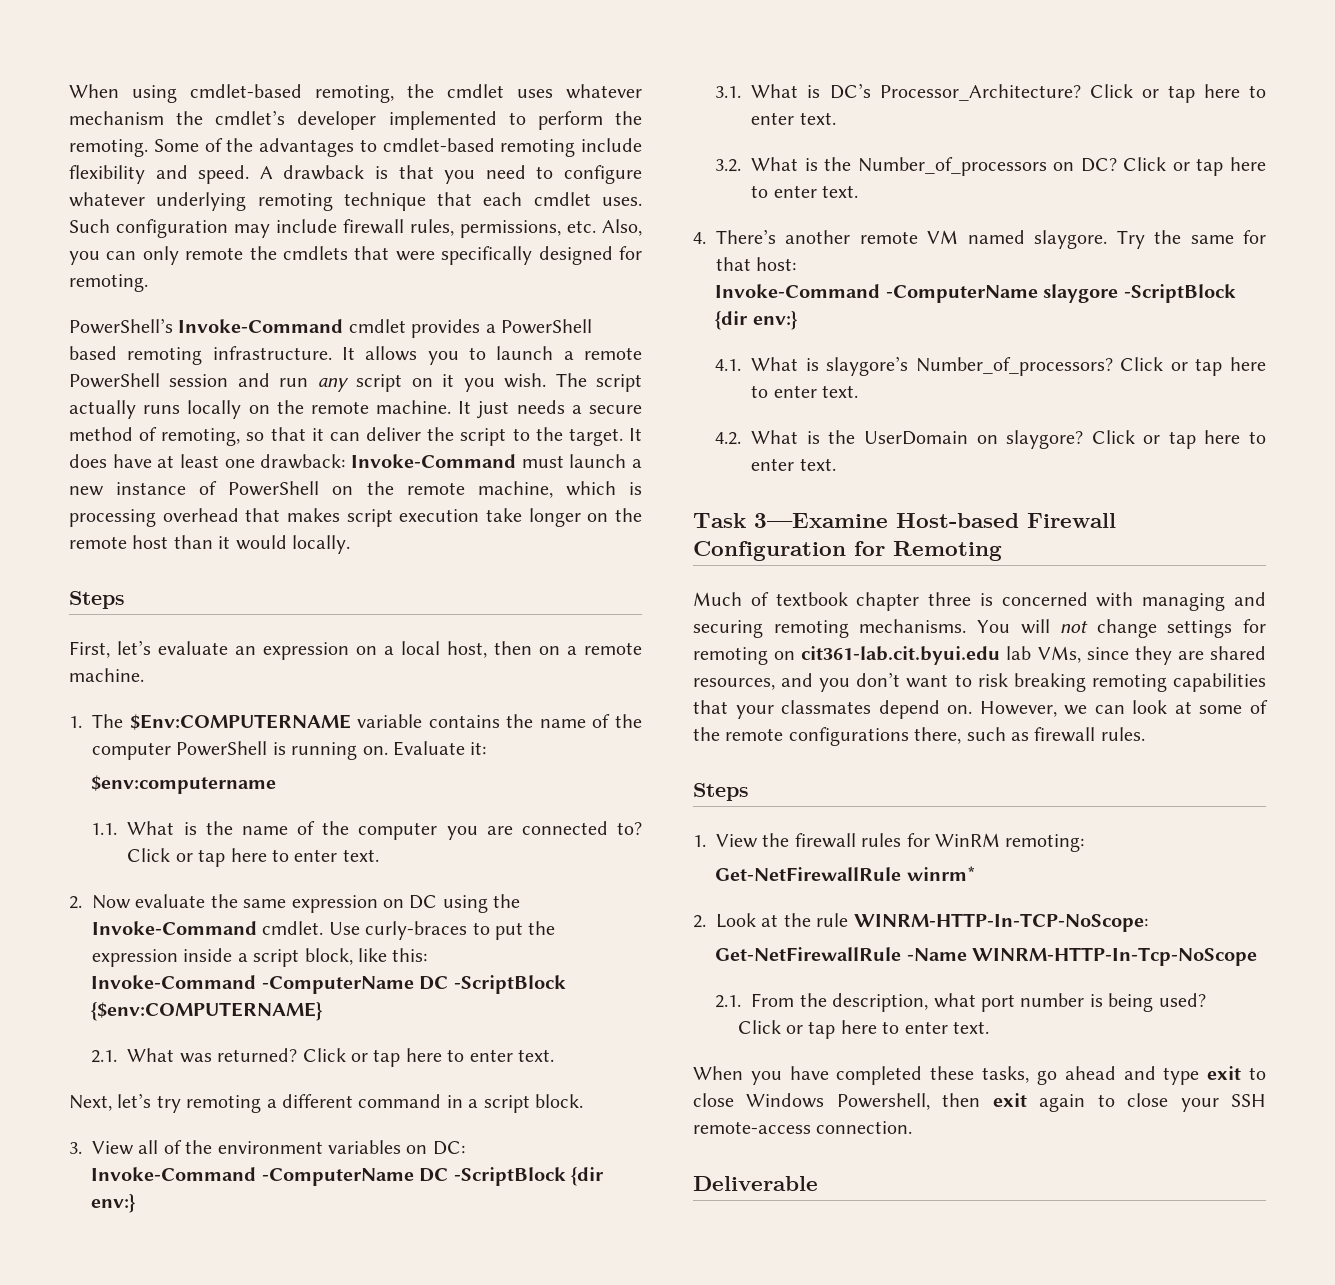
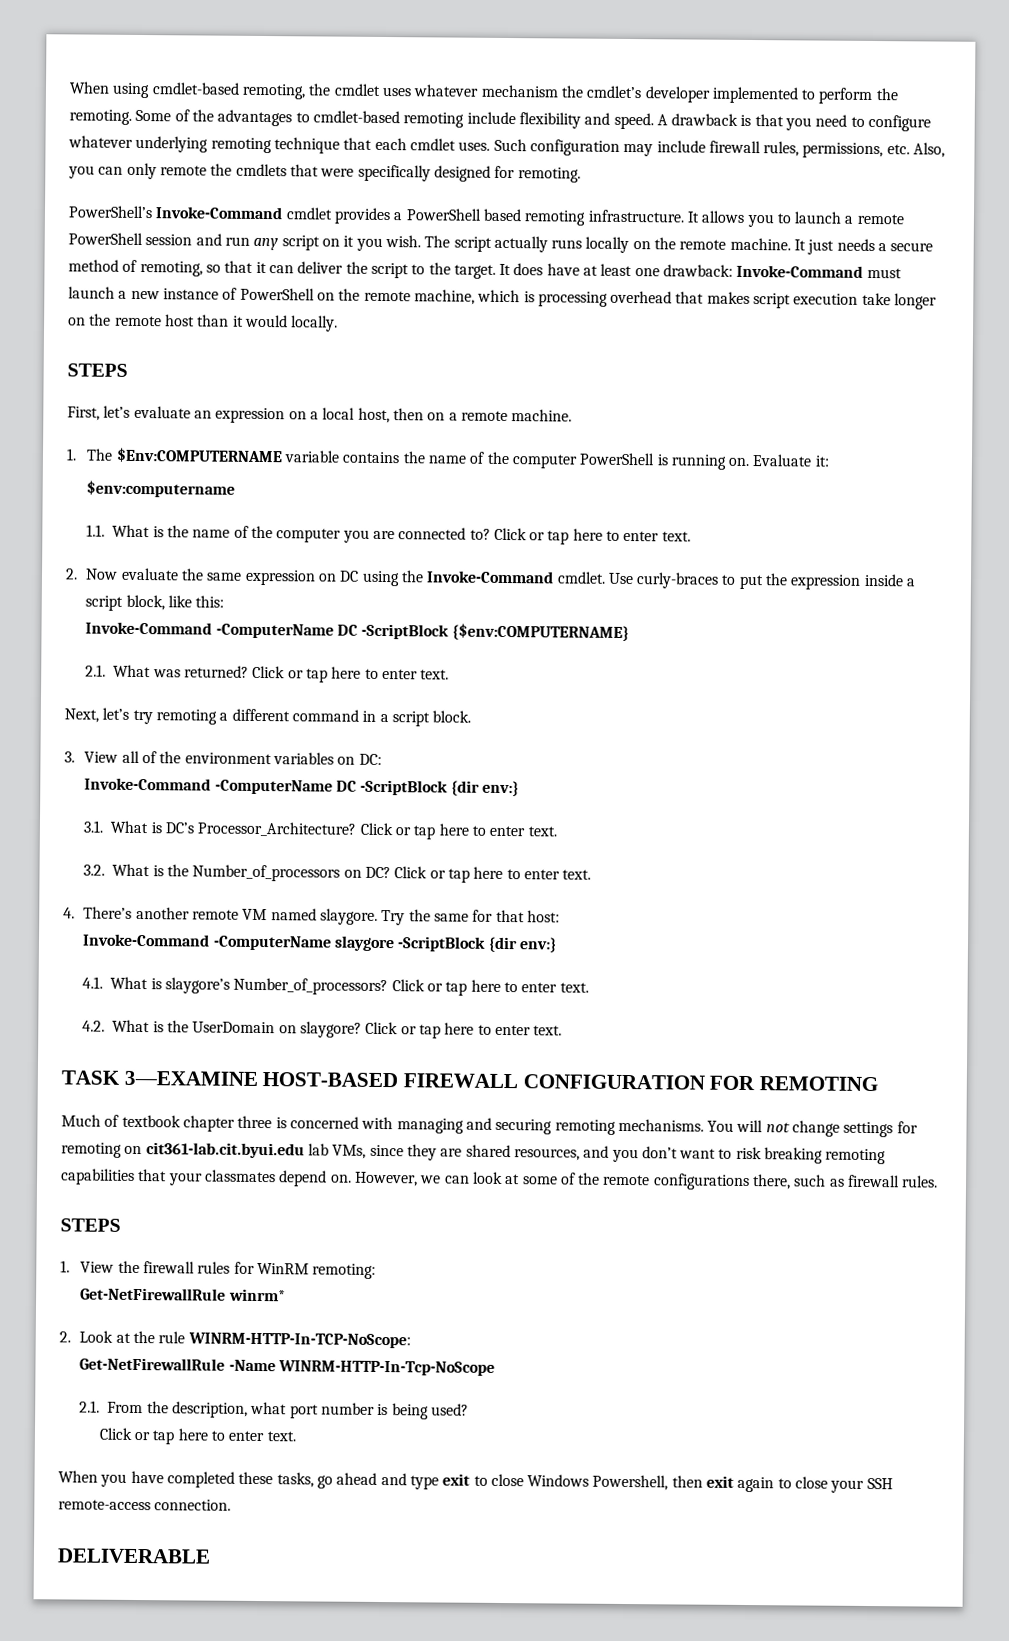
[69,591,125,609] Steps -> [67,363,128,377] STEPS
[693,513,1116,528] [693,541,1002,561] Task 3—Examine Host-based Firewall Configuration for Remoting -> [61,1070,879,1092] TASK 3—EXAMINE HOST-BASED FIREWALL CONFIGURATION FOR REMOTING
[693,783,749,801] Steps -> [60,1218,121,1232] STEPS
[693,1176,818,1191] Deliverable -> [57,1548,211,1564] DELIVERABLE

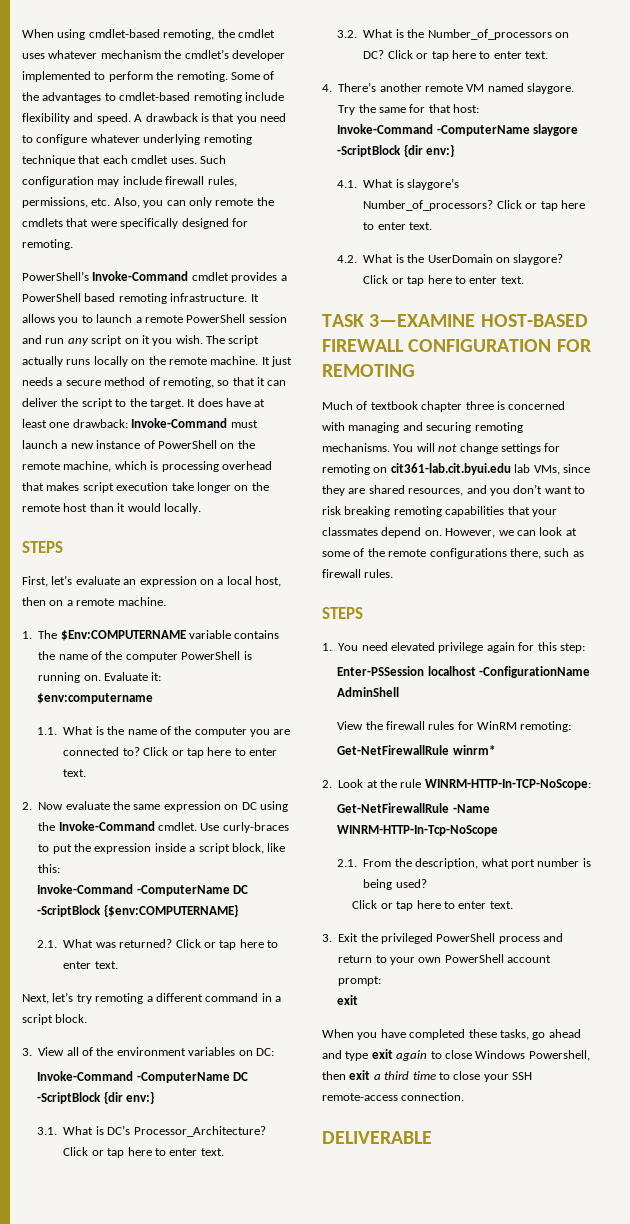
(70, 1266) none -> [338,642,585,653] [337,666,590,678] [337,687,400,697] You need elevated privilege again for this step: // Enter-PSSession localhost -ConfigurationName AdminShell //
(296, 1436) none -> [322,933,564,944] [338,954,552,965] [338,976,382,986] [337,995,359,1005] // 3. Exit the privileged PowerShell process and return to your own PowerShell account prompt: // exit
(471, 1479) none -> [396,1050,428,1061] again
[737,1476,775,1493] again -> [373,1071,436,1080] a third time

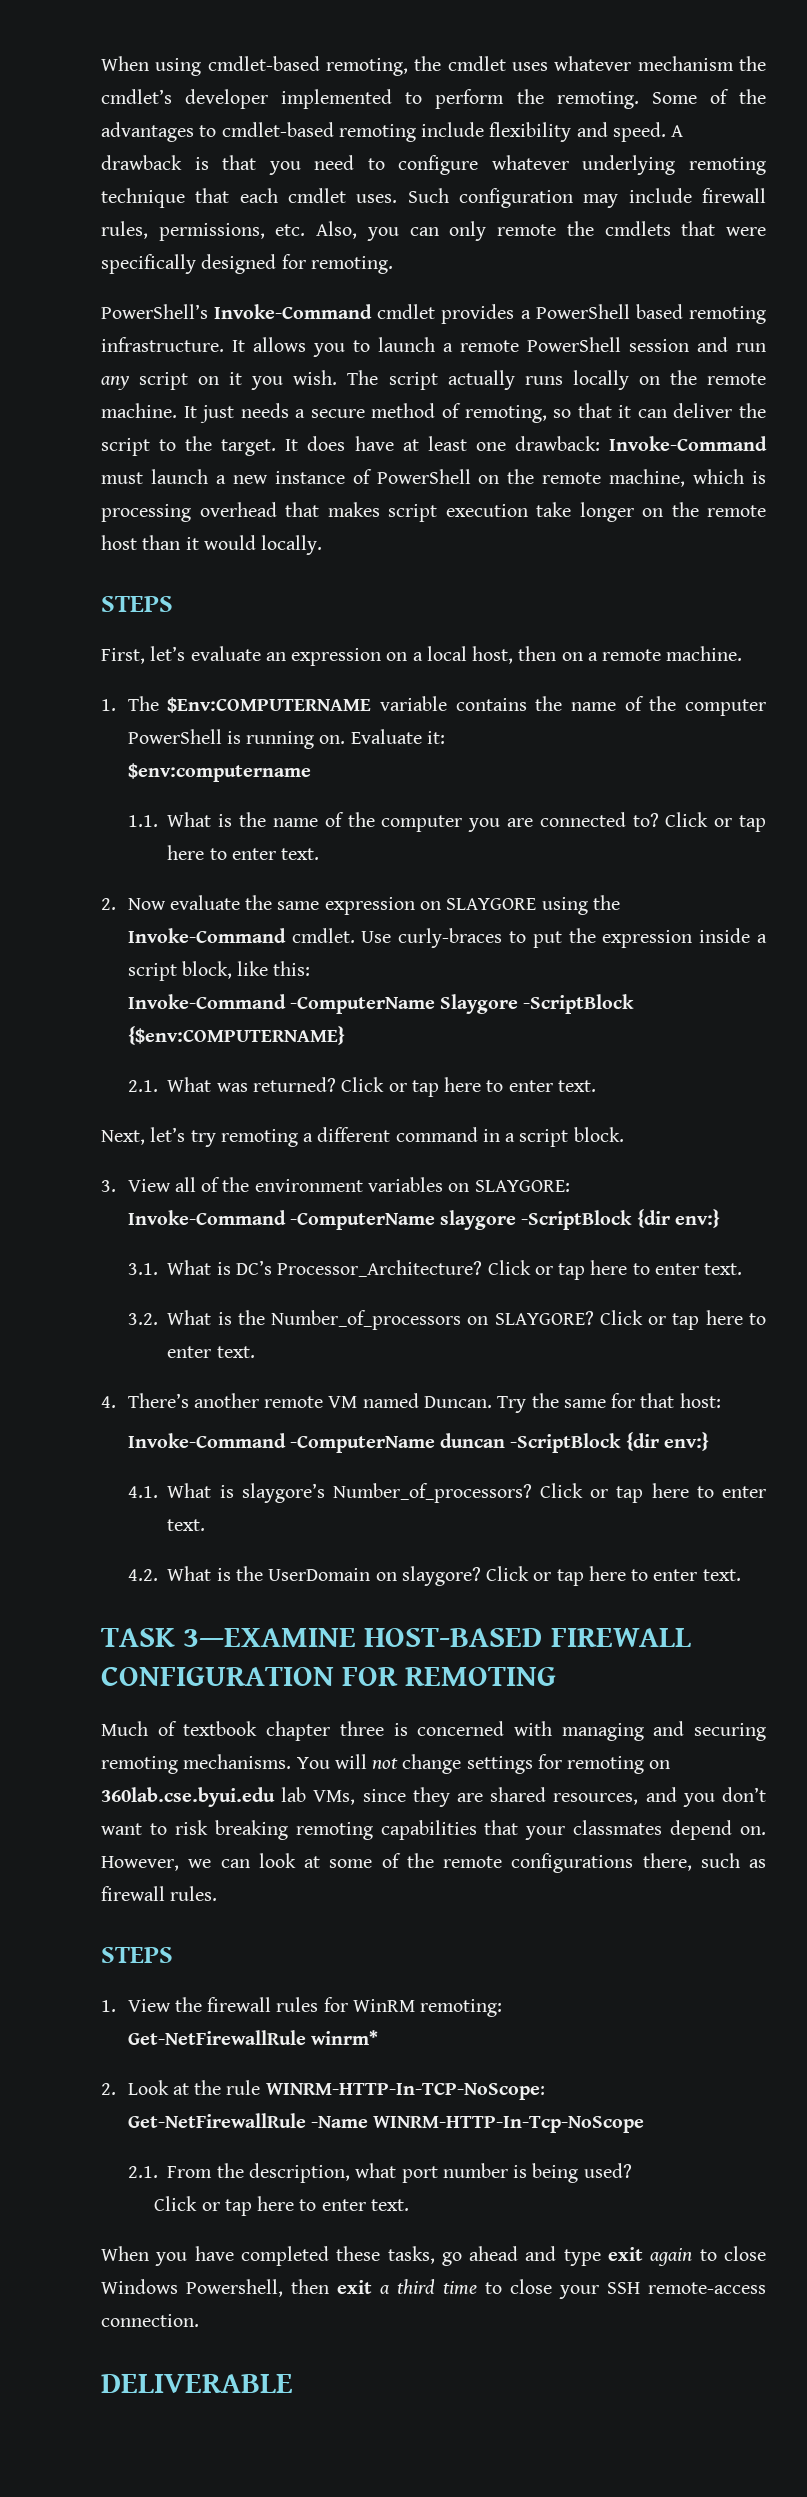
[241,802,257,810] DC -> [446,898,537,910] SLAYGORE
[232,885,248,894] DC -> [440,994,519,1014] Slaygore
[255,1048,274,1056] [37,1071,248,1083] DC: // Invoke-Command -ComputerName DC -> [474,1180,570,1192] [127,1210,517,1230] SLAYGORE: // Invoke-Command -ComputerName slaygore
[363,50,385,59] DC? -> [494,1311,594,1325] SLAYGORE?
[527,83,575,94] slaygore. -> [424,1396,493,1408] Duncan.
[532,124,578,136] slaygore -> [440,1433,506,1448] duncan
[390,463,511,475] cit361-lab.cit.byui.edu -> [101,1787,275,1807] 360lab.cse.byui.edu
[338,642,585,653] [337,666,590,678] [337,687,400,697] You need elevated privilege again for this step: // Enter-PSSession localhost -ConfigurationName AdminShell // -> (116, 2006) none
[322,933,564,944] [338,954,552,965] [338,976,382,986] [337,995,359,1005] // 3. Exit the privileged PowerShell process and return to your own PowerShell account prompt: // exit -> (409, 2205) none

